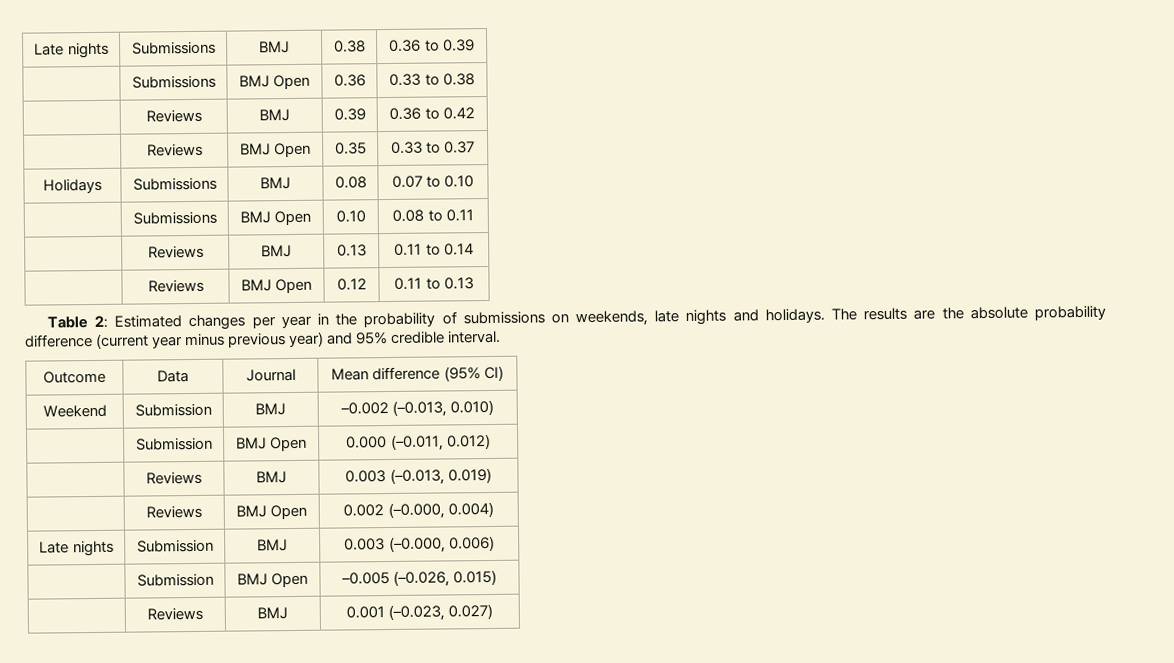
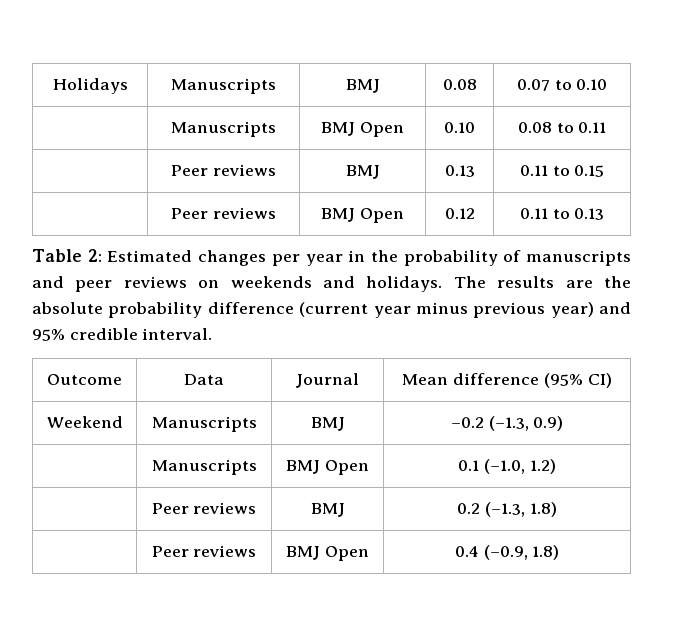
[34,42,109,59] [131,41,216,55] [259,41,290,54] [333,40,366,53] [389,39,475,52] [131,75,216,89] [238,74,311,90] [333,74,366,87] [389,73,475,86] [145,109,202,123] [259,108,290,122] [333,108,366,121] [389,107,475,120] [146,143,203,157] [239,142,312,158] [334,142,367,155] [390,141,476,154] Late nights | Submissions | BMJ | 0.38 | 0.36 to 0.39 // | Submissions | BMJ Open | 0.36 | 0.33 to 0.38 // | Reviews | BMJ | 0.39 | 0.36 to 0.42 // | Reviews | BMJ Open | 0.35 | 0.33 to 0.37 // -> (52, 86) none
[132,177,217,191] Submissions -> [171,78,276,94] Manuscripts
[132,211,217,225] Submissions -> [171,121,276,137] Manuscripts
[147,245,204,259] Reviews -> [171,164,276,176] Peer reviews
[443,243,474,256] [147,279,204,293] 0.14 // | Reviews -> [574,165,605,177] [171,207,276,219] 0.15 // | Peer reviews
[462,309,727,327] submissions on weekends, late nights -> [526,250,632,266] [32,276,312,292] manuscripts and peer reviews on weekends
[134,403,212,417] [255,403,286,416] [339,399,495,417] [135,437,213,451] [235,436,308,452] [346,433,491,451] [146,471,202,485] [256,471,287,484] [345,467,492,486] [146,505,202,519] [235,504,308,520] [343,501,494,520] [39,540,114,557] [136,539,214,553] [257,539,288,552] [344,535,495,554] [136,573,214,587] [236,572,309,588] [340,569,498,587] [147,607,203,621] [257,607,288,620] [345,603,494,622] Submission | BMJ | –0.002 (–0.013, 0.010) // | Submission | BMJ Open | 0.000 (–0.011, 0.012) // | Reviews | BMJ | 0.003 (–0.013, 0.019) // | Reviews | BMJ Open | 0.002 (–0.000, 0.004) // Late nights | Submission | BMJ | 0.003 (–0.000, 0.006) // | Submission | BMJ Open | –0.005 (–0.026, 0.015) // | Reviews | BMJ | 0.001 (–0.023, 0.027) -> [151,416,257,432] [310,417,345,431] [450,416,564,431] [151,459,257,475] [286,460,369,475] [458,459,556,474] [151,502,257,514] [310,503,345,517] [457,502,557,517] [151,545,257,557] [286,546,369,561] [454,545,560,560] Manuscripts | BMJ | –0.2 (–1.3, 0.9) // | Manuscripts | BMJ Open | 0.1 (–1.0, 1.2) // | Peer reviews | BMJ | 0.2 (–1.3, 1.8) // | Peer reviews | BMJ Open | 0.4 (–0.9, 1.8)

